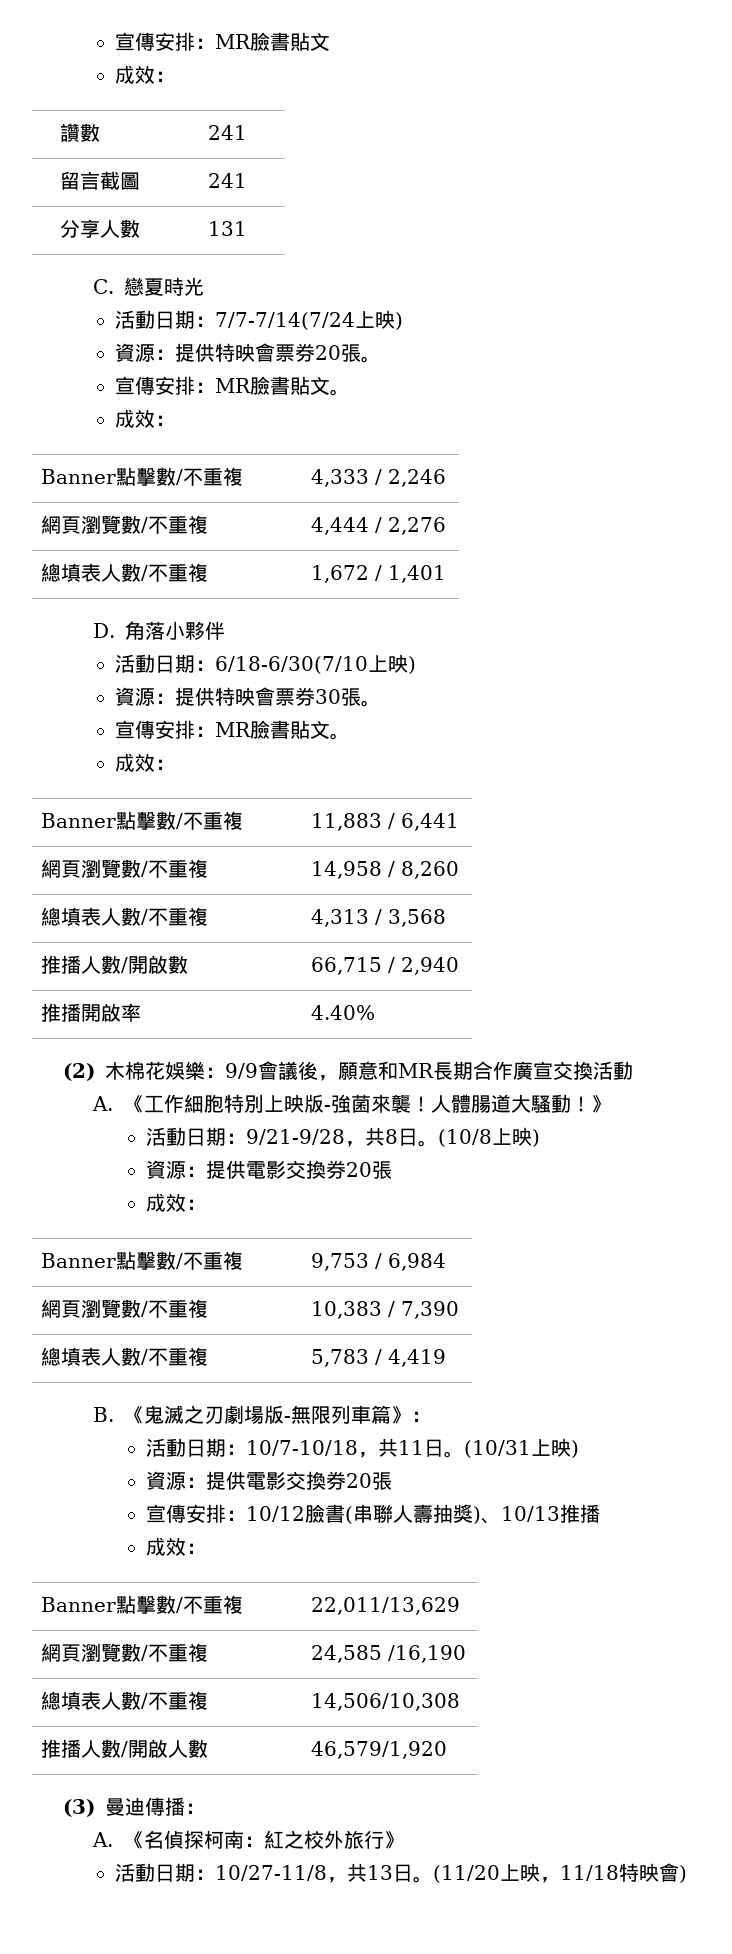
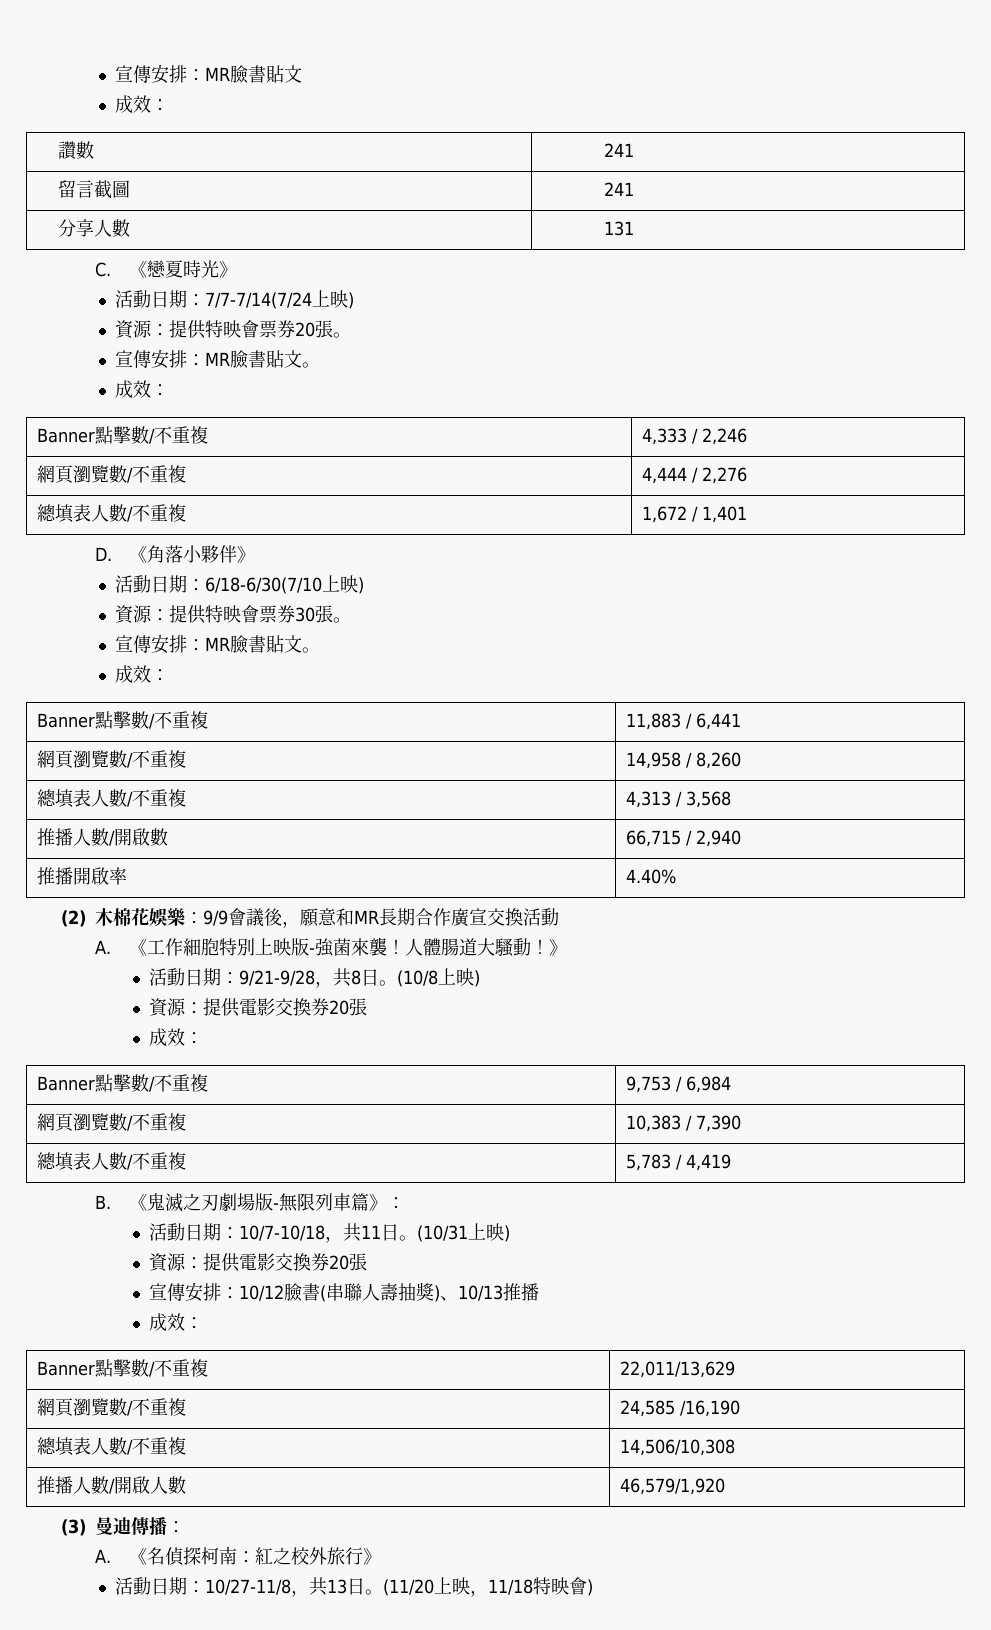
(115, 286) none -> [129,261,148,278] 《
(205, 286) none -> [219,261,238,278] 》
(116, 630) none -> [129,546,148,563] 《
(226, 630) none -> [237,546,256,563] 》

